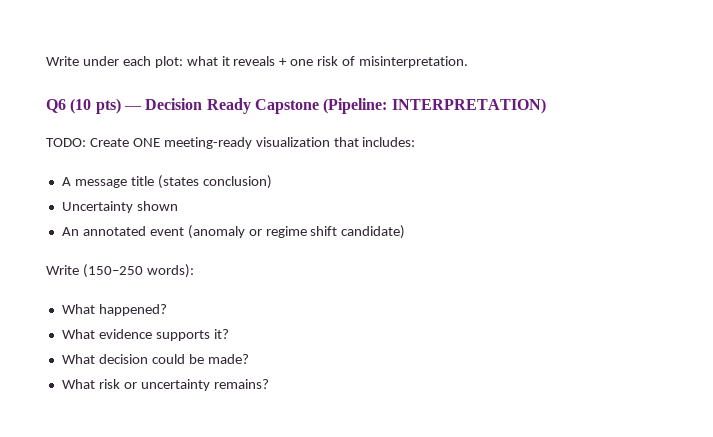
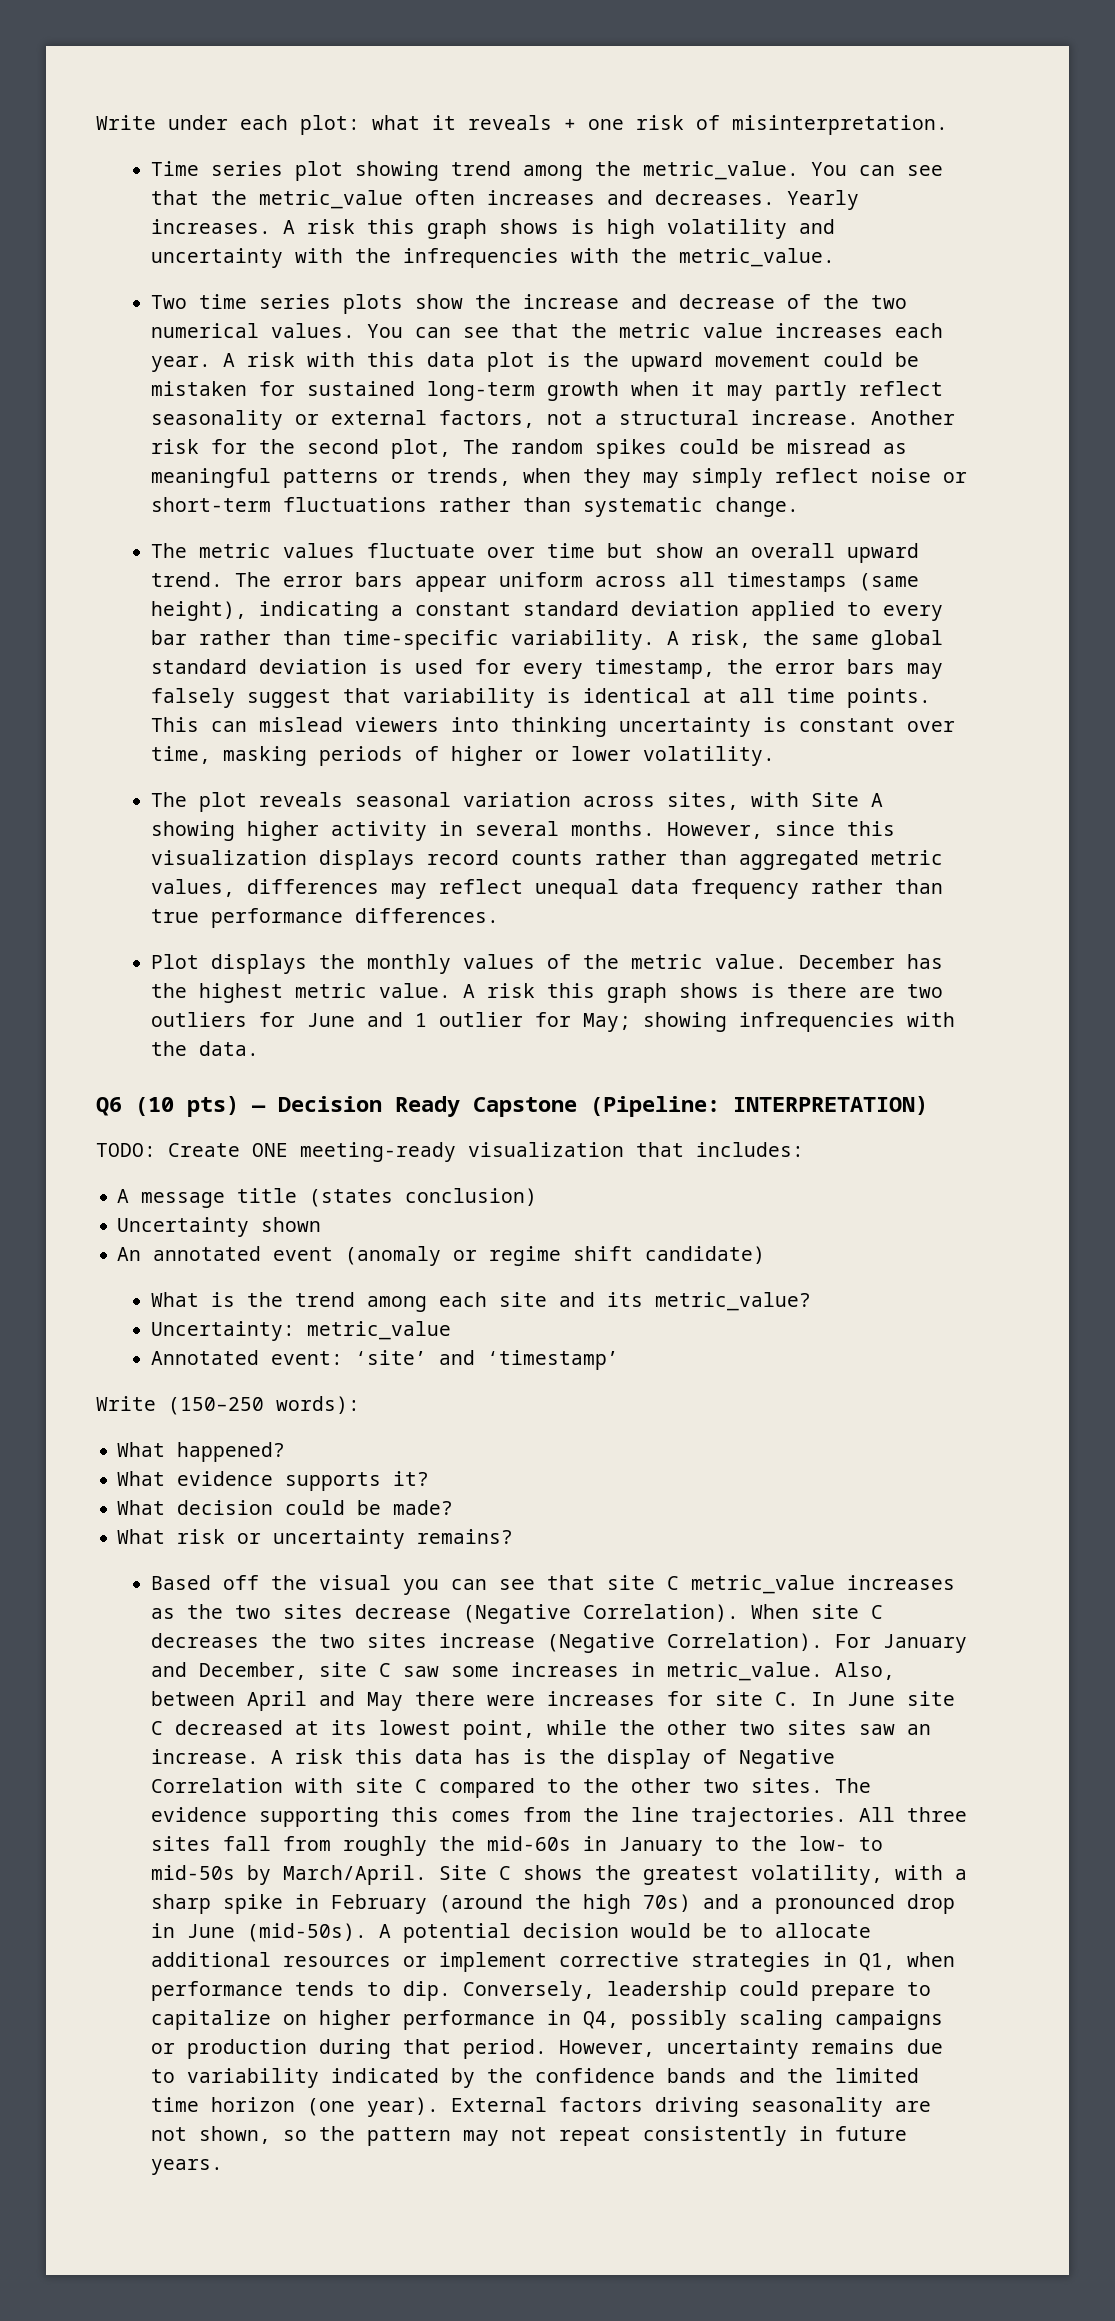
(469, 62) none -> [150,161,943,181] [150,190,859,210] [150,219,835,239] [150,248,835,268] [150,294,907,314] [150,323,943,338] [150,352,919,372] [150,381,943,401] [150,410,955,430] [150,439,907,459] [150,468,967,488] [150,497,799,517] [150,543,919,563] [150,572,919,592] [150,601,943,621] [150,630,943,650] [150,659,943,679] [150,688,931,708] [150,717,955,737] [150,746,775,766] [150,792,883,812] [150,821,895,841] [150,850,943,870] [150,879,943,899] [150,908,499,928] [150,954,943,974] [150,983,943,1003] [150,1012,955,1032] [150,1041,259,1056] // Time series plot showing trend among the metric_value. You can see that the metric_value often increases and decreases. Yearly increases. A risk this graph shows is high volatility and uncertainty with the infrequencies with the metric_value. // Two time series plots show the increase and decrease of the two numerical values. You can see that the metric value increases each year. A risk with this data plot is the upward movement could be mistaken for sustained long-term growth when it may partly reflect seasonality or external factors, not a structural increase. Another risk for the second plot, The random spikes could be misread as meaningful patterns or trends, when they may simply reflect noise or short-term fluctuations rather than systematic change. // The metric values fluctuate over time but show an overall upward trend. The error bars appear uniform across all timestamps (same height), indicating a constant standard deviation applied to every bar rather than time-specific variability. A risk, the same global standard deviation is used for every timestamp, the error bars may falsely suggest that variability is identical at all time points. This can mislead viewers into thinking uncertainty is constant over time, masking periods of higher or lower volatility. // The plot reveals seasonal variation across sites, with Site A showing higher activity in several months. However, since this visualization displays record counts rather than aggregated metric values, differences may reflect unequal data frequency rather than true performance differences. // Plot displays the monthly values of the metric value. December has the highest metric value. A risk this graph shows is there are two outliers for June and 1 outlier for May; showing infrequencies with the data.
(406, 232) none -> [150,1292,811,1312] [150,1321,451,1341] [150,1350,619,1370] // What is the trend among each site and its metric_value? // Uncertainty: metric_value // Annotated event: ‘site’ and ‘timestamp’
(269, 384) none -> [150,1575,955,1595] [150,1604,883,1624] [150,1633,967,1653] [150,1662,895,1681] [150,1691,955,1711] [150,1720,931,1740] [150,1749,835,1769] [150,1778,871,1798] [150,1807,967,1827] [150,1836,883,1856] [150,1865,967,1885] [150,1894,955,1914] [150,1923,871,1943] [150,1952,955,1972] [150,1981,931,2001] [150,2010,943,2030] [150,2039,943,2059] [150,2068,919,2088] [150,2097,931,2117] [150,2126,907,2146] [150,2159,223,2175] // Based off the visual you can see that site C metric_value increases as the two sites decrease (Negative Correlation). When site C decreases the two sites increase (Negative Correlation). For January and December, site C saw some increases in metric_value. Also, between April and May there were increases for site C. In June site C decreased at its lowest point, while the other two sites saw an increase. A risk this data has is the display of Negative Correlation with site C compared to the other two sites. The evidence supporting this comes from the line trajectories. All three sites fall from roughly the mid-60s in January to the low- to mid-50s by March/April. Site C shows the greatest volatility, with a sharp spike in February (around the high 70s) and a pronounced drop in June (mid-50s). A potential decision would be to allocate additional resources or implement corrective strategies in Q1, when performance tends to dip. Conversely, leadership could prepare to capitalize on higher performance in Q4, possibly scaling campaigns or production during that period. However, uncertainty remains due to variability indicated by the confidence bands and the limited time horizon (one year). External factors driving seasonality are not shown, so the pattern may not repeat consistently in future years.

